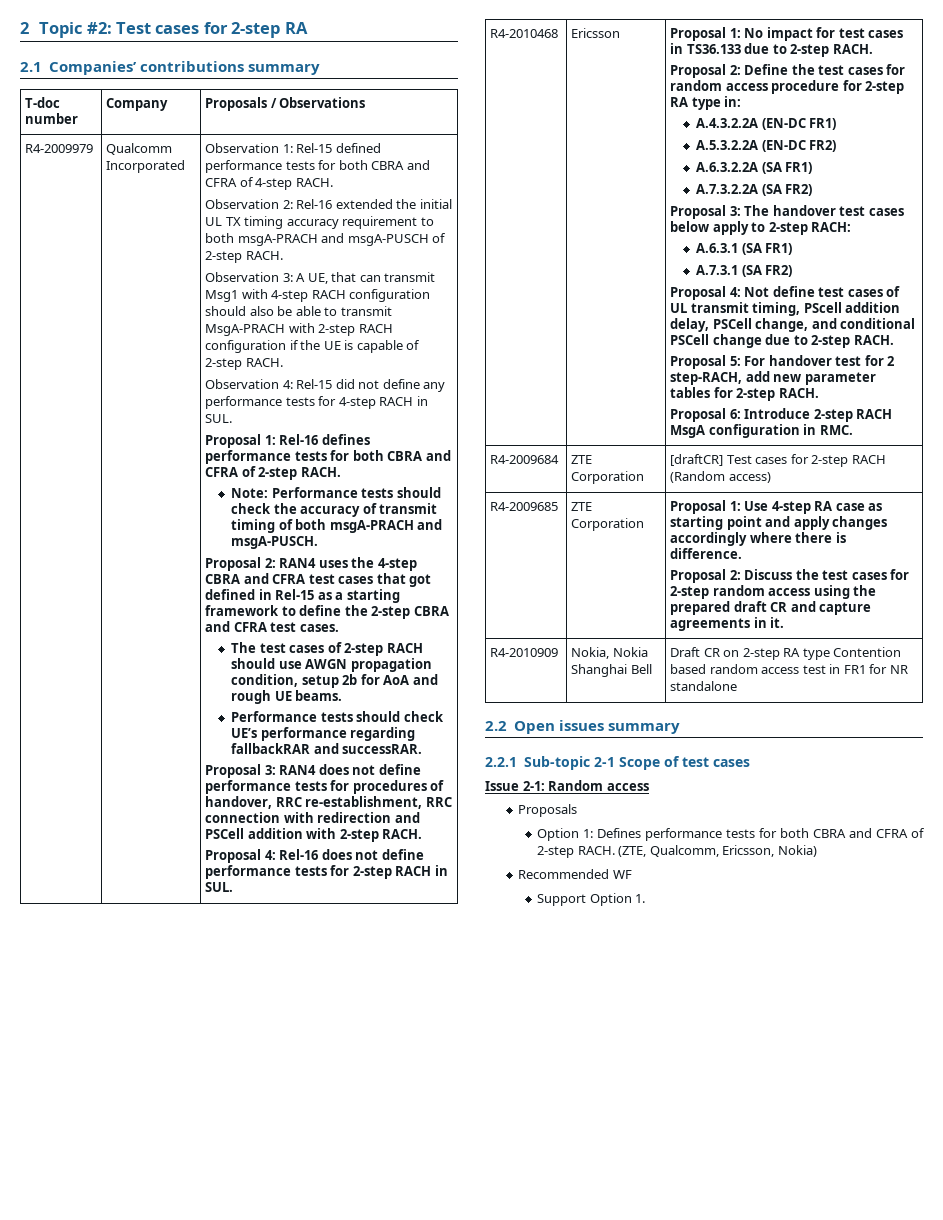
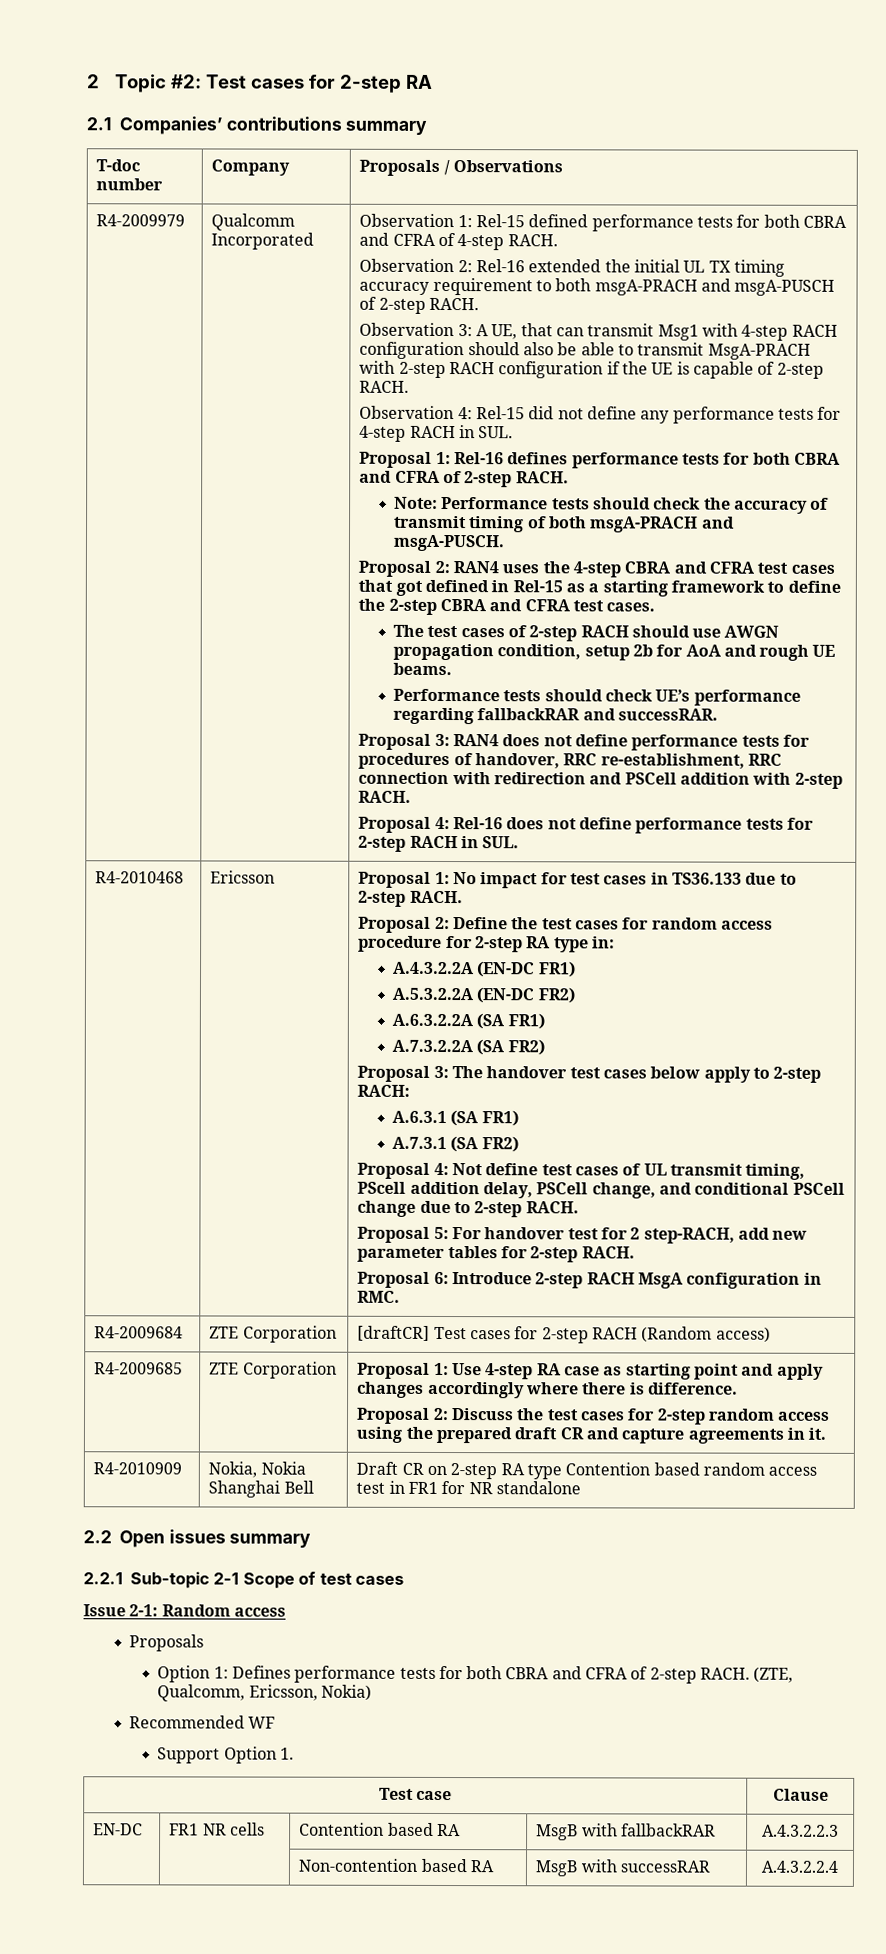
(646, 898) none -> [378,1787,453,1801] [772,1788,829,1801] [93,1823,144,1836] [169,1822,265,1836] [299,1822,461,1837] [536,1823,716,1841] [762,1824,839,1837] [298,1858,494,1873] [535,1859,710,1877] [761,1860,838,1873] // Test case | Clause // EN-DC | FR1 NR cells | Contention based RA | MsgB with fallbackRAR | A.4.3.2.2.3 // | | Non-contention based RA | MsgB with successRAR | A.4.3.2.2.4

